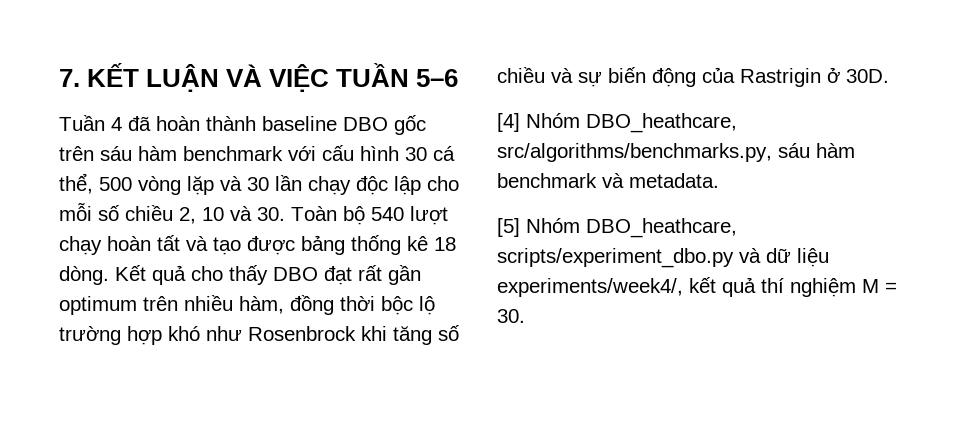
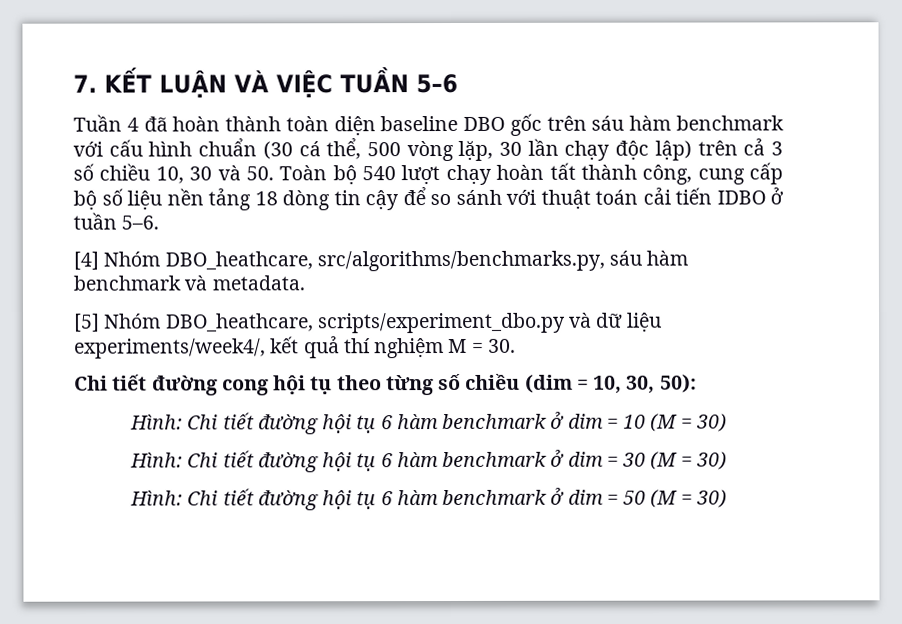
(256, 123) none -> [285,116,376,136] toàn diện
[405,147,427,161] 30 -> [198,138,293,160] chuẩn (30
[187,176,242,195] lặp và -> [458,140,494,161] lặp,
[394,176,459,195] [59,203,285,224] lập cho mỗi số chiều 2, 10 và 30. -> [654,138,784,161] [73,163,274,184] lập) trên cả 3 số chiều 10, 30 và 50.
[186,235,456,255] [59,265,421,285] [59,295,435,315] [59,325,459,345] [497,67,889,87] và tạo được bảng thống kê 18 dòng. Kết quả cho thấy DBO đạt rất gần optimum trên nhiều hàm, đồng thời bộc lộ trường hợp khó như Rosenbrock khi tăng số chiều và sự biến động của Rastrigin ở 30D. -> [580,162,783,185] [73,187,784,211] [73,212,160,230] thành công, cung cấp bộ số liệu nền tảng 18 dòng tin cậy để so sánh với thuật toán cải tiến IDBO ở tuần 5–6.
(525, 316) none -> [74,373,697,396] [130,411,727,435] [130,449,727,473] [130,487,727,511] // Chi tiết đường cong hội tụ theo từng số chiều (dim = 10, 30, 50): // Hình: Chi tiết đường hội tụ 6 hàm benchmark ở dim = 10 (M = 30) // Hình: Chi tiết đường hội tụ 6 hàm benchmark ở dim = 30 (M = 30) // Hình: Chi tiết đường hội tụ 6 hàm benchmark ở dim = 50 (M = 30)

